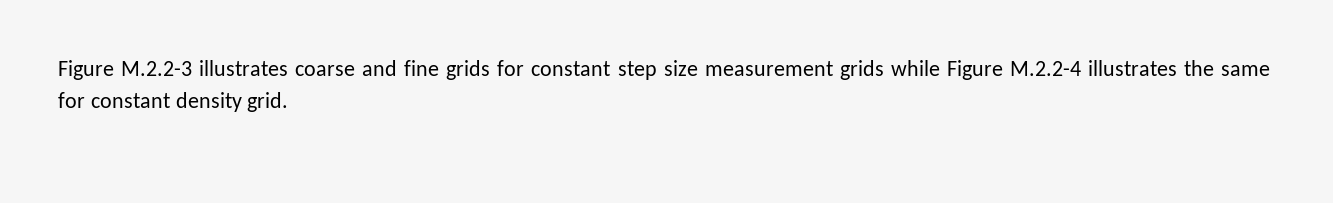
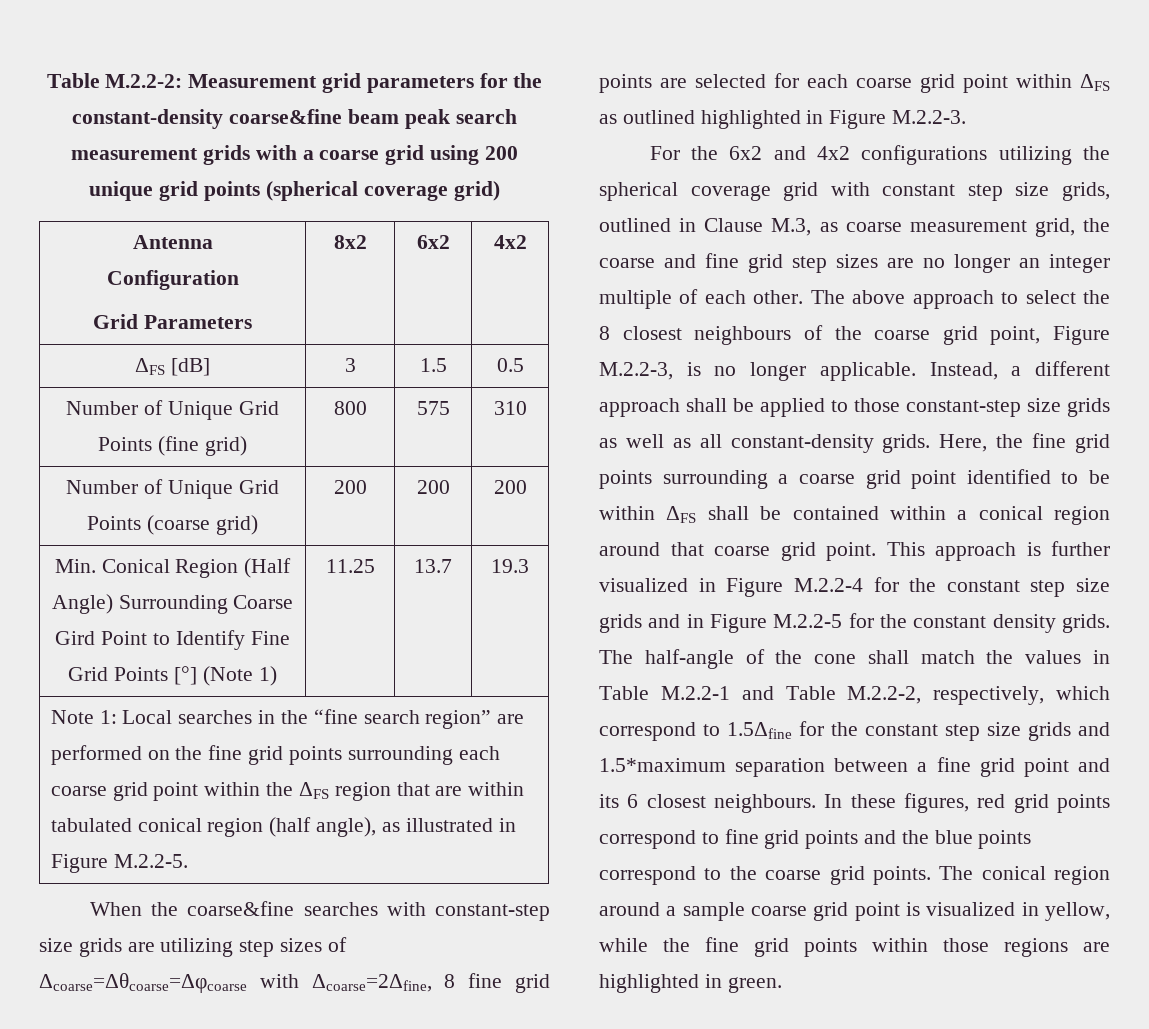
[58,60,1270,80] [58,92,289,112] Figure M.2.2-3 illustrates coarse and fine grids for constant step size measurement grids while Figure M.2.2-4 illustrates the same for constant density grid. -> [46,73,543,93] [72,109,517,129] [71,145,518,165] [89,181,500,201] [132,235,213,249] [106,270,239,290] [93,314,252,329] [333,235,367,249] [416,235,450,249] [493,235,527,249] [135,358,210,376] [344,358,356,372] [419,358,447,372] [496,358,524,372] [66,400,279,420] [98,436,247,456] [333,401,367,415] [416,401,450,415] [493,401,527,415] [66,479,279,499] [87,515,258,535] [333,480,367,494] [416,480,450,494] [493,480,527,494] [54,558,292,578] [51,594,294,614] [55,630,290,650] [68,666,277,686] [325,559,375,573] [414,559,452,573] [491,559,529,573] [50,709,525,729] [50,745,500,765] [50,782,525,801] [50,817,516,837] [50,854,188,873] [89,901,550,921] [39,937,347,957] [39,973,550,993] [599,73,1110,93] [599,110,967,129] [649,145,1110,165] [599,182,1110,201] [599,218,1110,237] [599,253,1110,273] [599,289,1110,309] [599,325,1110,345] [599,361,1110,381] [599,398,1110,417] [599,433,1110,453] [599,469,1110,489] [599,506,1110,525] [599,541,1110,561] [599,577,1110,597] [599,613,1110,633] [599,649,1110,669] [599,686,1110,705] [599,721,1110,741] [599,757,1110,777] [599,793,1110,813] [599,829,1032,849] [599,866,1110,885] [599,902,1110,921] [599,937,1110,957] [599,974,782,993] Table M.2.2-2: Measurement grid parameters for the constant-density coarse&fine beam peak search measurement grids with a coarse grid using 200 unique grid points (spherical coverage grid) // Antenna // Configuration // Grid Parameters | 8x2 | 6x2 | 4x2 // ΔFS [dB] | 3 | 1.5 | 0.5 // Number of Unique Grid Points (fine grid) | 800 | 575 | 310 // Number of Unique Grid Points (coarse grid) | 200 | 200 | 200 // Min. Conical Region (Half Angle) Surrounding Coarse Gird Point to Identify Fine Grid Points [°] (Note 1) | 11.25 | 13.7 | 19.3 // Note 1: Local searches in the “fine search region” are performed on the fine grid points surrounding each coarse grid point within the ΔFS region that are within tabulated conical region (half angle), as illustrated in Figure M.2.2-5. // When the coarse&fine searches with constant-step size grids are utilizing step sizes of Δcoarse=Δθcoarse=Δφcoarse with Δcoarse=2Δfine, 8 fine grid points are selected for each coarse grid point within ΔFS as outlined highlighted in Figure M.2.2-3. // For the 6x2 and 4x2 configurations utilizing the spherical coverage grid with constant step size grids, outlined in Clause M.3, as coarse measurement grid, the coarse and fine grid step sizes are no longer an integer multiple of each other. The above approach to select the 8 closest neighbours of the coarse grid point, Figure M.2.2-3, is no longer applicable. Instead, a different approach shall be applied to those constant-step size grids as well as all constant-density grids. Here, the fine grid points surrounding a coarse grid point identified to be within ΔFS shall be contained within a conical region around that coarse grid point. This approach is further visualized in Figure M.2.2-4 for the constant step size grids and in Figure M.2.2-5 for the constant density grids. The half-angle of the cone shall match the values in Table M.2.2-1 and Table M.2.2-2, respectively, which correspond to 1.5Δfine for the constant step size grids and 1.5*maximum separation between a fine grid point and its 6 closest neighbours. In these figures, red grid points correspond to fine grid points and the blue points correspond to the coarse grid points. The conical region around a sample coarse grid point is visualized in yellow, while the fine grid points within those regions are highlighted in green.

